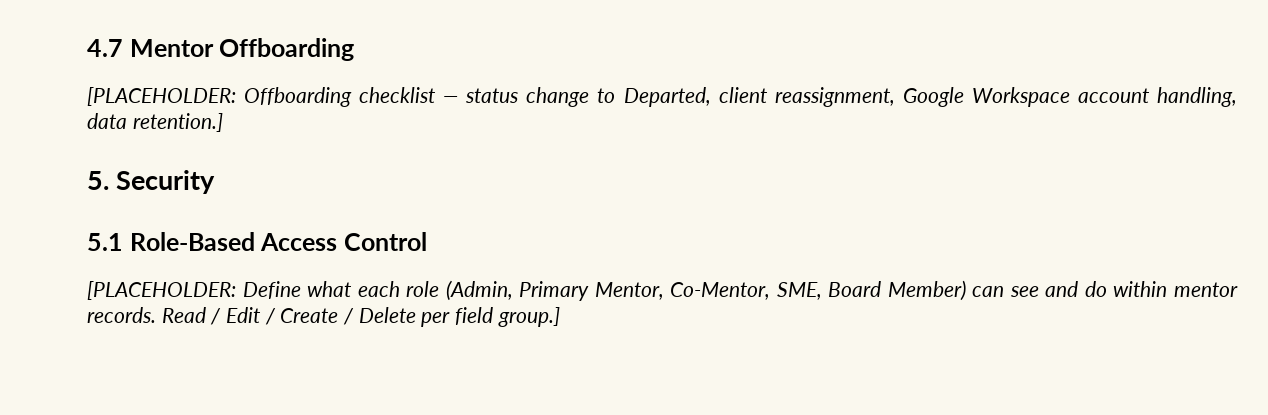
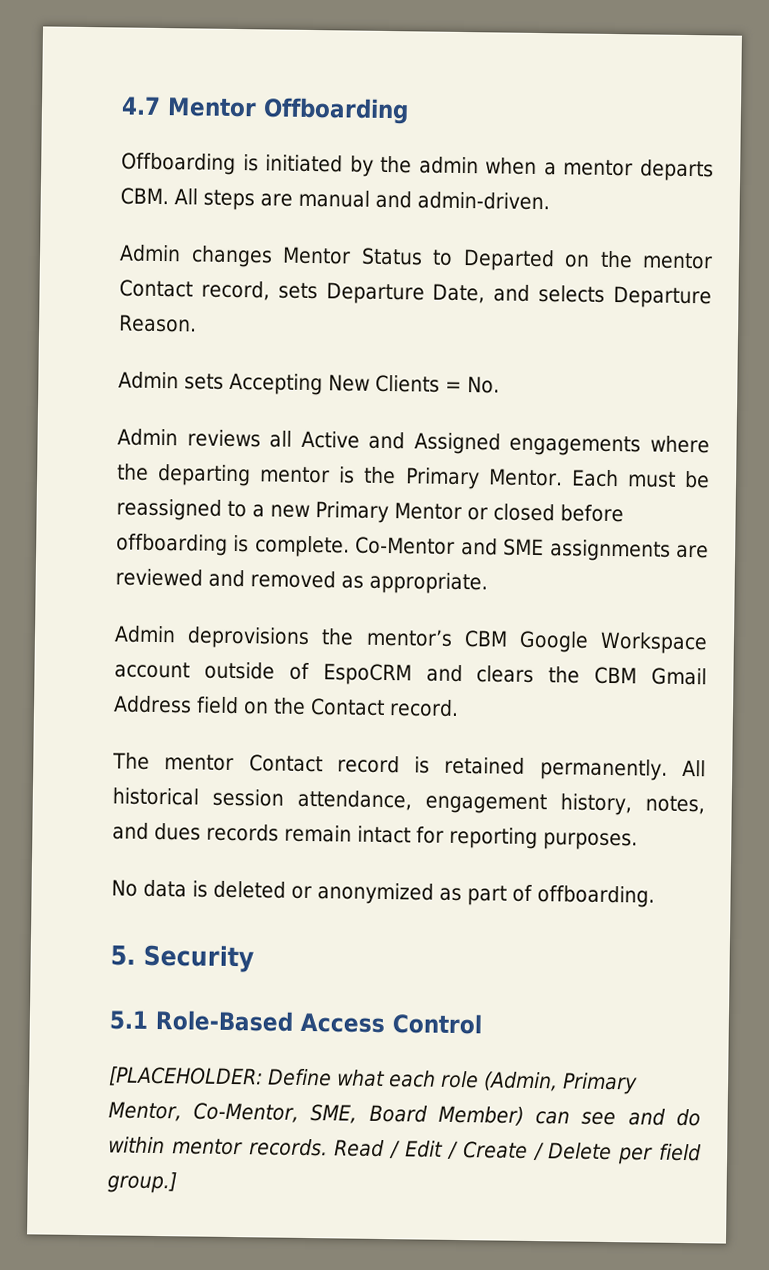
[87,87,1238,107] [87,113,223,132] [PLACEHOLDER: Offboarding checklist — status change to Departed, client reassignment, Google Workspace account handling, data retention.] -> [121,152,714,182] [120,187,550,211] [119,244,713,272] [119,279,712,309] [119,314,197,333] [118,371,500,396] [117,428,710,457] [117,463,710,490] [116,498,624,524] [116,533,710,562] [115,568,488,595] [114,625,709,655] [114,661,707,686] [113,695,459,717] [112,752,706,781] [112,787,705,816] [112,822,638,851] [111,879,655,908] Offboarding is initiated by the admin when a mentor departs CBM. All steps are manual and admin-driven. // Admin changes Mentor Status to Departed on the mentor Contact record, sets Departure Date, and selects Departure Reason. // Admin sets Accepting New Clients = No. // Admin reviews all Active and Assigned engagements where the departing mentor is the Primary Mentor. Each must be reassigned to a new Primary Mentor or closed before offboarding is complete. Co-Mentor and SME assignments are reviewed and removed as appropriate. // Admin deprovisions the mentor’s CBM Google Workspace account outside of EspoCRM and clears the CBM Gmail Address field on the Contact record. // The mentor Contact record is retained permanently. All historical session attendance, engagement history, notes, and dues records remain intact for reporting purposes. // No data is deleted or anonymized as part of offboarding.

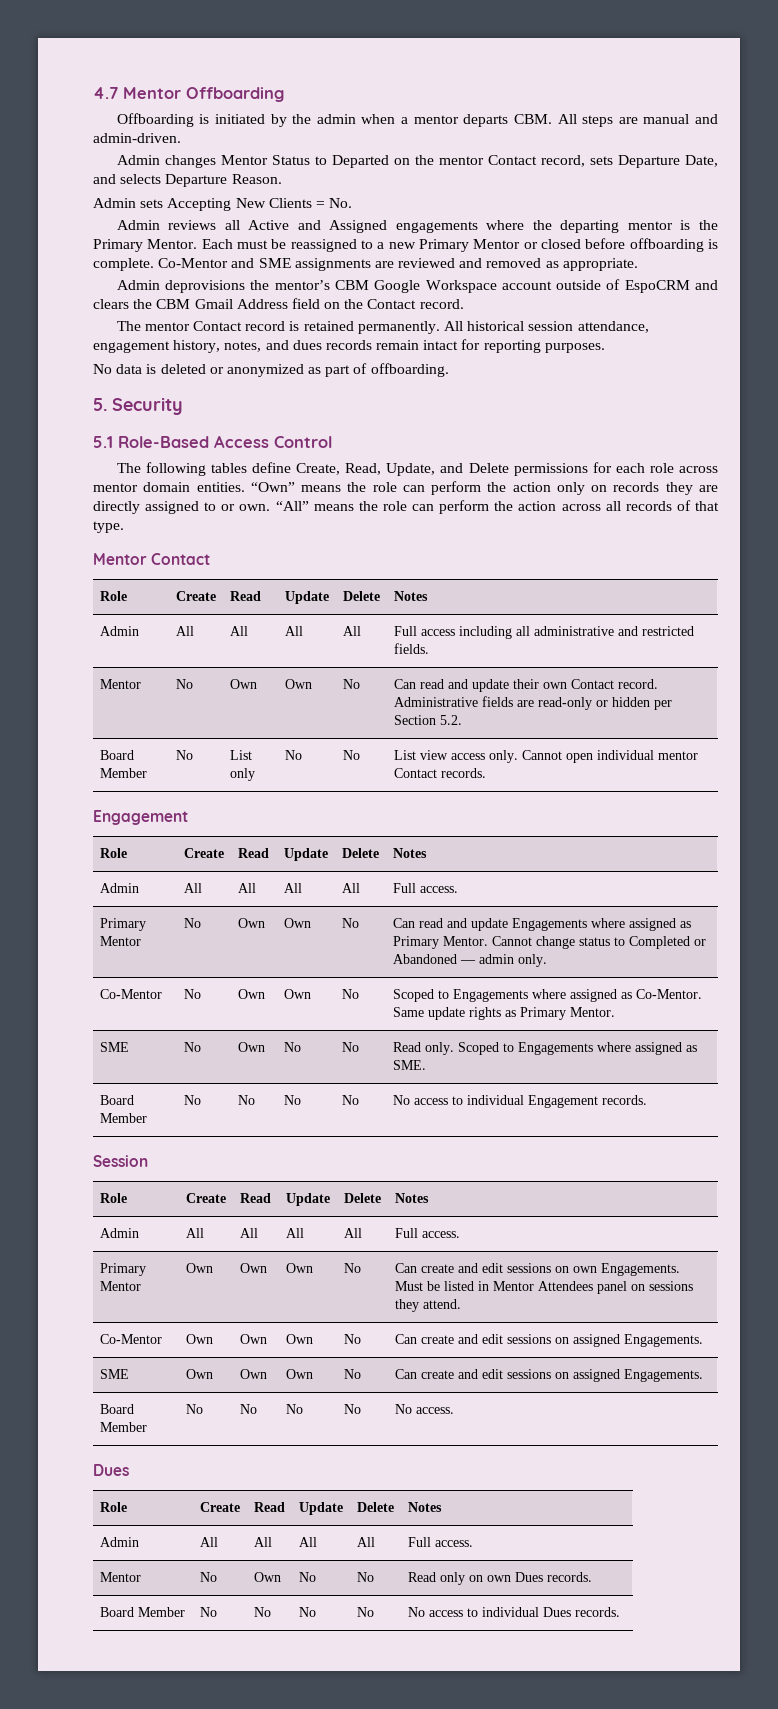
[109,1066,638,1095] [108,1101,701,1127] [108,1136,702,1165] [107,1171,177,1194] [PLACEHOLDER: Define what each role (Admin, Primary Mentor, Co-Mentor, SME, Board Member) can see and do within mentor records. Read / Edit / Create / Delete per field group.] -> [116,462,719,476] [93,481,718,495] [93,500,720,514] [93,521,124,533] [93,553,211,565] [99,591,127,601] [175,591,216,601] [229,591,261,601] [284,591,329,604] [342,591,380,601] [393,591,428,601] [99,626,139,636] [175,626,194,636] [229,626,248,636] [284,626,303,636] [342,626,361,636] [393,626,694,639] [393,643,429,654] [99,679,141,689] [175,679,193,689] [229,679,257,689] [284,679,312,689] [342,679,360,689] [393,679,658,692] [393,696,672,710] [393,715,462,725] [99,750,134,760] [99,768,147,778] [175,750,193,760] [229,750,252,760] [229,768,255,781] [284,750,302,760] [342,750,360,760] [393,750,698,763] [393,768,486,778] [93,810,188,825] [99,848,127,858] [183,848,224,858] [237,848,269,858] [283,848,328,861] [341,848,379,858] [392,848,427,858] [99,883,139,893] [183,883,202,893] [237,883,256,893] [283,883,302,893] [341,883,360,893] [392,883,458,893] [99,918,146,931] [99,936,141,946] [183,918,201,928] [237,918,265,928] [283,918,311,928] [341,918,359,928] [392,918,691,931] [392,936,706,949] [392,954,547,967] [99,989,162,999] [183,989,201,999] [237,989,265,999] [283,989,311,999] [341,989,359,999] [392,989,702,1002] [392,1007,615,1020] [99,1042,129,1052] [183,1042,201,1052] [237,1042,265,1052] [283,1042,301,1052] [341,1042,359,1052] [392,1042,697,1055] [392,1060,426,1070] [99,1095,134,1105] [99,1113,147,1123] [183,1095,201,1105] [237,1095,255,1105] [283,1095,301,1105] [341,1095,359,1105] [392,1095,647,1108] [93,1155,148,1167] [99,1193,127,1203] [185,1193,226,1203] [239,1193,271,1203] [285,1193,330,1206] [343,1193,381,1203] [394,1193,429,1203] [99,1228,139,1238] [185,1228,204,1238] [239,1228,258,1238] [285,1228,304,1238] [343,1228,362,1238] [394,1228,460,1238] [99,1263,146,1276] [99,1281,141,1291] [185,1263,213,1273] [239,1263,267,1273] [285,1263,313,1273] [343,1263,361,1273] [394,1263,680,1276] [394,1281,693,1294] [394,1299,461,1312] [99,1334,162,1344] [185,1334,213,1344] [239,1334,267,1344] [285,1334,313,1344] [343,1334,361,1344] [394,1334,703,1347] [99,1369,129,1379] [185,1369,213,1379] [239,1369,267,1379] [285,1369,313,1379] [343,1369,361,1379] [394,1369,703,1382] [99,1404,134,1414] [99,1422,147,1432] [185,1404,203,1414] [239,1404,257,1414] [285,1404,303,1414] [343,1404,361,1414] [394,1404,454,1414] [93,1464,129,1476] [99,1502,127,1512] [199,1502,240,1512] [253,1502,285,1512] [298,1502,343,1515] [356,1502,394,1512] [407,1502,442,1512] [99,1537,139,1547] [199,1537,218,1547] [253,1537,272,1547] [298,1537,317,1547] [356,1537,375,1547] [407,1537,473,1547] [99,1572,141,1582] [199,1572,217,1582] [253,1572,281,1582] [298,1572,316,1582] [356,1572,374,1582] [407,1572,592,1585] [99,1607,185,1617] [199,1607,217,1617] [253,1607,271,1617] [298,1607,316,1617] [356,1607,374,1617] [407,1607,620,1617] The following tables define Create, Read, Update, and Delete permissions for each role across mentor domain entities. “Own” means the role can perform the action only on records they are directly assigned to or own. “All” means the role can perform the action across all records of that type. // Mentor Contact // Role | Create | Read | Update | Delete | Notes // Admin | All | All | All | All | Full access including all administrative and restricted fields. // Mentor | No | Own | Own | No | Can read and update their own Contact record. Administrative fields are read-only or hidden per Section 5.2. // Board Member | No | List only | No | No | List view access only. Cannot open individual mentor Contact records. // Engagement // Role | Create | Read | Update | Delete | Notes // Admin | All | All | All | All | Full access. // Primary Mentor | No | Own | Own | No | Can read and update Engagements where assigned as Primary Mentor. Cannot change status to Completed or Abandoned — admin only. // Co-Mentor | No | Own | Own | No | Scoped to Engagements where assigned as Co-Mentor. Same update rights as Primary Mentor. // SME | No | Own | No | No | Read only. Scoped to Engagements where assigned as SME. // Board Member | No | No | No | No | No access to individual Engagement records. // Session // Role | Create | Read | Update | Delete | Notes // Admin | All | All | All | All | Full access. // Primary Mentor | Own | Own | Own | No | Can create and edit sessions on own Engagements. Must be listed in Mentor Attendees panel on sessions they attend. // Co-Mentor | Own | Own | Own | No | Can create and edit sessions on assigned Engagements. // SME | Own | Own | Own | No | Can create and edit sessions on assigned Engagements. // Board Member | No | No | No | No | No access. // Dues // Role | Create | Read | Update | Delete | Notes // Admin | All | All | All | All | Full access. // Mentor | No | Own | No | No | Read only on own Dues records. // Board Member | No | No | No | No | No access to individual Dues records.

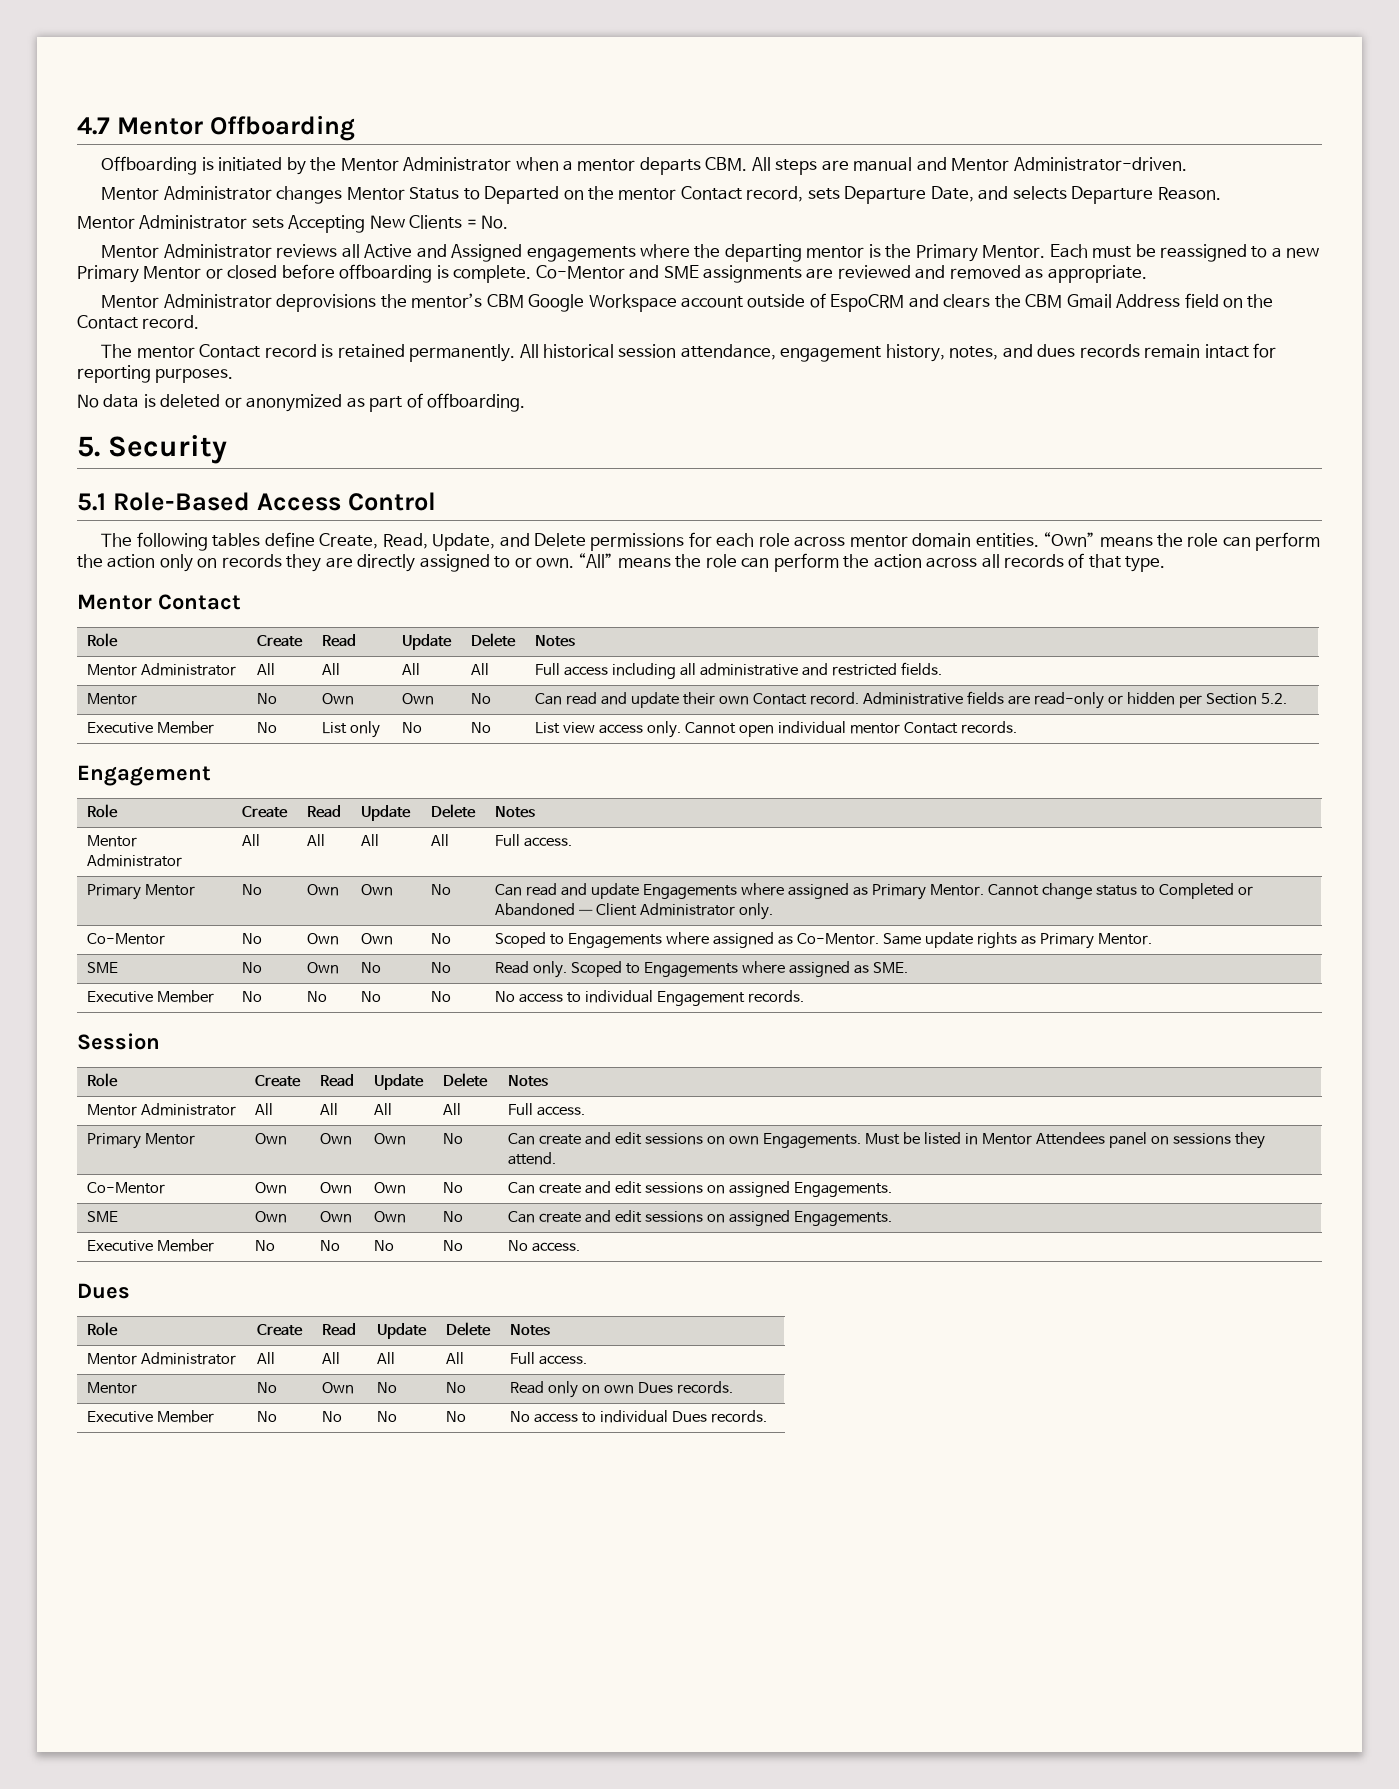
[316,114,356,124] admin -> [340,157,512,171] Mentor Administrator
[93,133,181,143] [116,155,160,165] admin-driven. // Admin -> [951,157,1187,171] [101,186,272,200] Mentor Administrator-driven. // Mentor Administrator
[93,198,136,208] Admin -> [77,215,248,229] Mentor Administrator
[116,220,160,230] Admin -> [101,244,272,258] Mentor Administrator
[116,280,160,290] Admin -> [101,294,272,308] Mentor Administrator
[99,626,139,636] Admin -> [86,663,236,676] Mentor Administrator
[99,750,134,760] Board -> [86,722,153,734] Executive
[99,883,139,893] Admin -> [86,835,137,847] [86,854,182,867] Mentor Administrator
[478,954,514,964] admin -> [595,903,735,916] Client Administrator
[99,1095,134,1105] Board -> [86,991,153,1003] Executive
[99,1228,139,1238] Admin -> [86,1103,236,1116] Mentor Administrator
[99,1404,134,1414] Board -> [86,1240,153,1252] Executive
[99,1537,139,1547] Admin -> [86,1352,236,1365] Mentor Administrator
[99,1607,134,1617] Board -> [86,1411,153,1423] Executive

